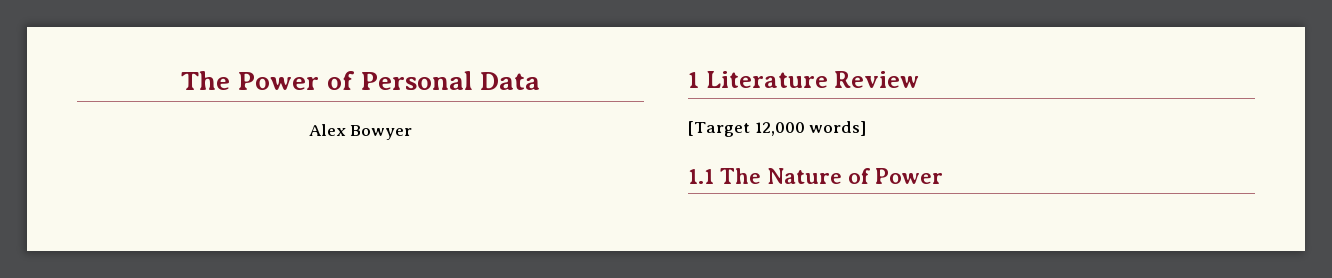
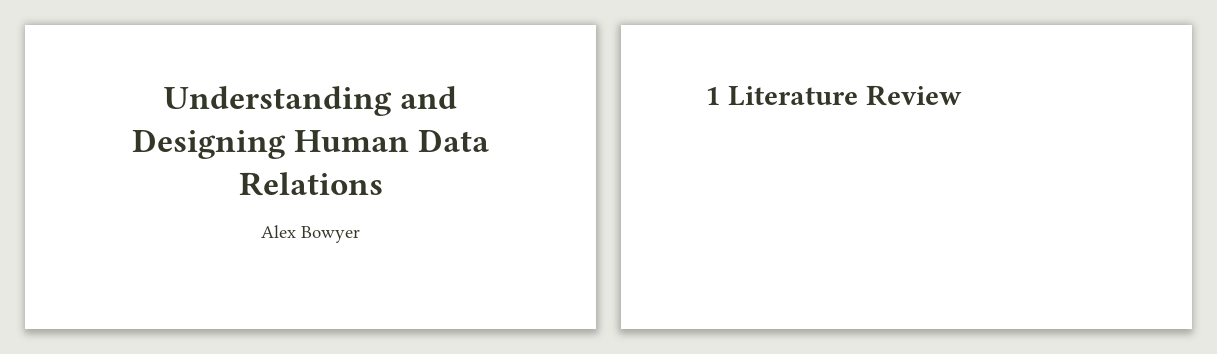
[180,71,473,90] The Power of Personal -> [163,86,458,116] [131,129,409,159] Understanding and Designing Human
(541, 81) none -> [238,172,383,196] Relations
[688,121,867,137] [688,168,943,184] // [Target 12,000 words] // 1.1 The Nature of Power -> (962, 95) none

